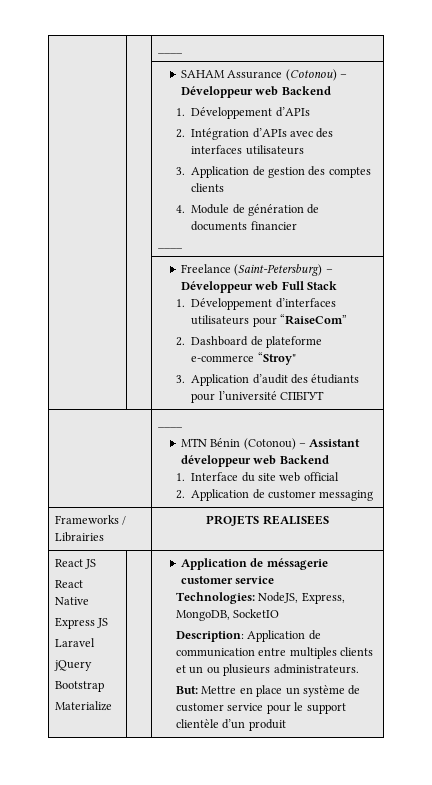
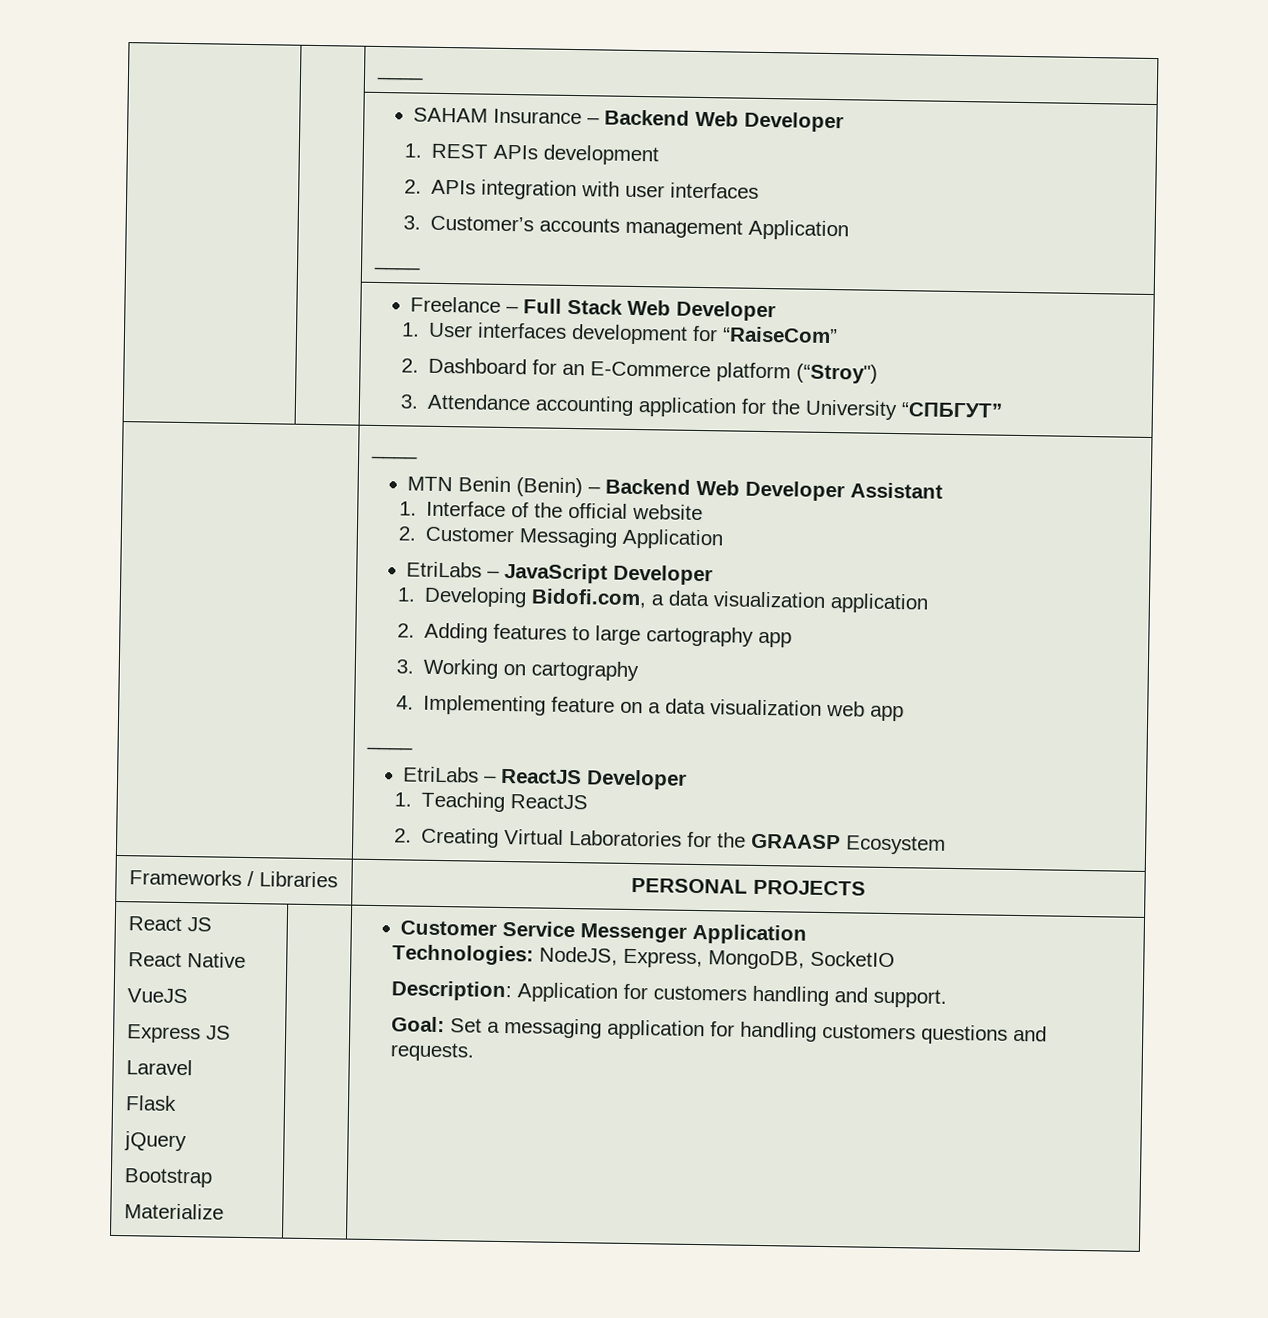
[227,69,347,81] [180,86,331,98] [176,107,310,119] [176,128,334,140] [191,145,304,155] [176,166,371,178] [191,183,225,192] [176,204,320,216] [191,221,297,231] [158,247,184,249] [180,264,333,276] [180,281,279,293] Assurance (Cotonou) – Développeur web Backend // 1. Développement d’APIs // 2. Intégration d’APIs avec des interfaces utilisateurs // 3. Application de gestion des comptes clients // 4. Module de génération de documents financier // ____ // | | Freelance (Saint-Petersburg) – Développeur web -> [493,108,845,133] [403,143,659,166] [403,179,759,201] [402,215,849,241] [373,264,421,271] [410,296,520,314] Insurance – Backend Web Developer // 1. REST APIs development // 2. APIs integration with user interfaces // 3. Customer’s accounts management Application // ____ // | | Freelance –
[176,298,336,310] [191,315,277,327] // 1. Développement d’interfaces utilisateurs pour -> [627,299,777,322] [400,322,718,345] Web Developer // 1. User interfaces development for
[250,336,323,348] [191,352,296,365] [176,374,360,386] [191,391,325,403] [158,426,184,428] [180,438,361,450] [180,455,329,467] de plateforme e-commerce “Stroy" // 3. Application d’audit des étudiants pour l’université СПБГУТ // | ____ // MTN Bénin (Cotonou) – Assistant développeur web Backend -> [531,359,878,384] [399,393,1003,421] [370,453,418,460] [407,476,944,502] for an E-Commerce platform (“Stroy") // 3. Attendance accounting application for the University “СПБГУТ” // | ____ // MTN Benin (Benin) – Backend Web Developer Assistant
[241,472,301,482] du site web -> [510,502,563,518] of the
[176,489,374,501] // 2. Application de customer messaging -> [631,503,703,521] [397,526,724,550] [406,561,714,586] [396,586,929,614] [396,622,792,648] [395,658,639,682] [395,694,904,722] [365,744,413,751] [403,766,688,790] [393,791,588,813] [393,827,946,855] website // 2. Customer Messaging Application // EtriLabs – JavaScript Developer // 1. Developing Bidofi.com, a data visualization application // 2. Adding features to large cartography app // 3. Working on cartography // 4. Implementing feature on a data visualization web app // ____ // EtriLabs – ReactJS Developer // 1. Teaching ReactJS // 2. Creating Virtual Laboratories for the GRAASP Ecosystem
[55,532,105,542] [206,515,329,526] Librairies | PROJETS REALISEES -> [258,871,338,888] [631,877,866,896] Libraries | PERSONAL PROJECTS
(90, 601) none -> [126,988,188,1004] // VueJS
(96, 642) none -> [124,1095,177,1111] // Flask
[180,558,328,570] [180,576,275,584] Application de méssagerie customer service -> [400,920,808,945] Customer Service Messenger Application
[308,630,321,640] [176,647,374,659] [176,664,359,676] [176,685,361,697] [176,702,346,714] [176,719,286,731] de communication entre multiples clients et un ou plusieurs administrateurs. // But: Mettre en place un système de customer service pour le support clientèle d’un produit -> [622,983,947,1008] [390,1016,1047,1045] [389,1042,475,1062] for customers handling and support. // Goal: Set a messaging application for handling customers questions and requests.

